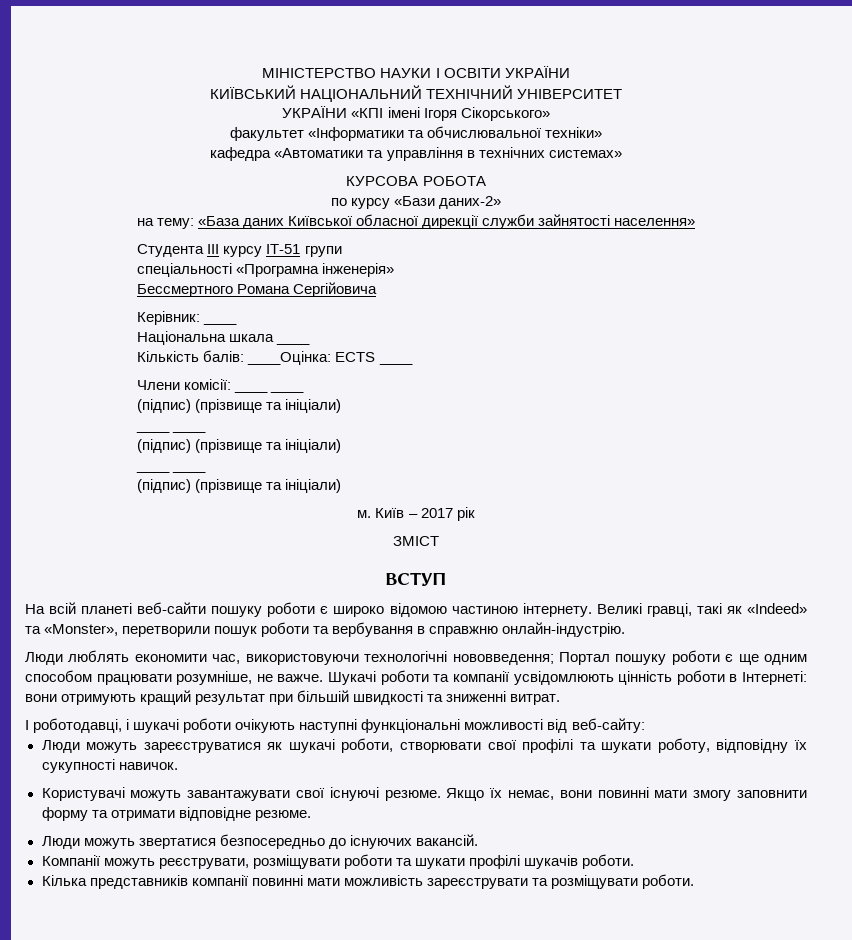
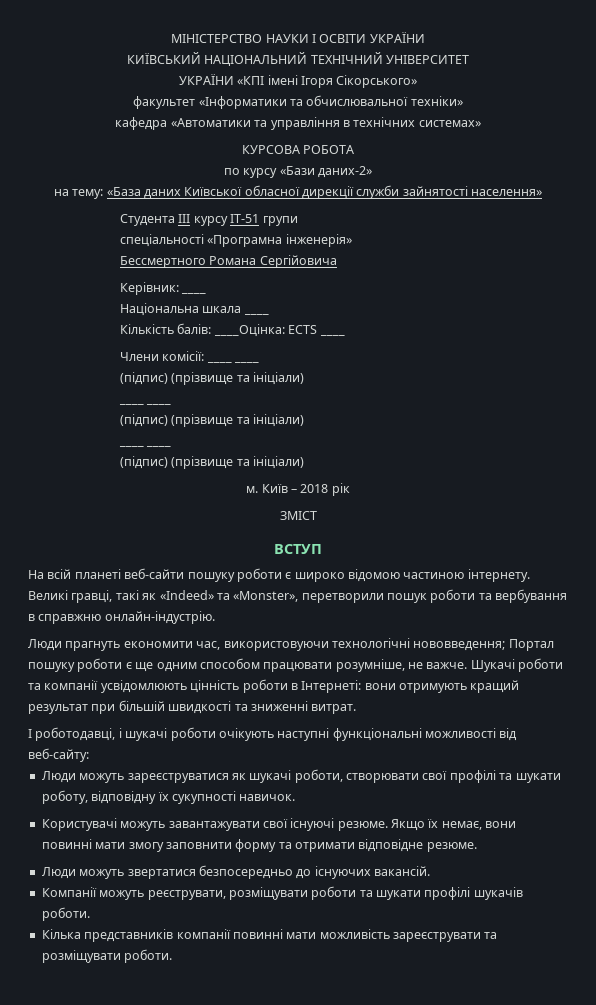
[420,508,453,518] 2017 -> [300,484,329,493] 2018
[68,650,130,662] люблять -> [65,641,121,651] прагнуть

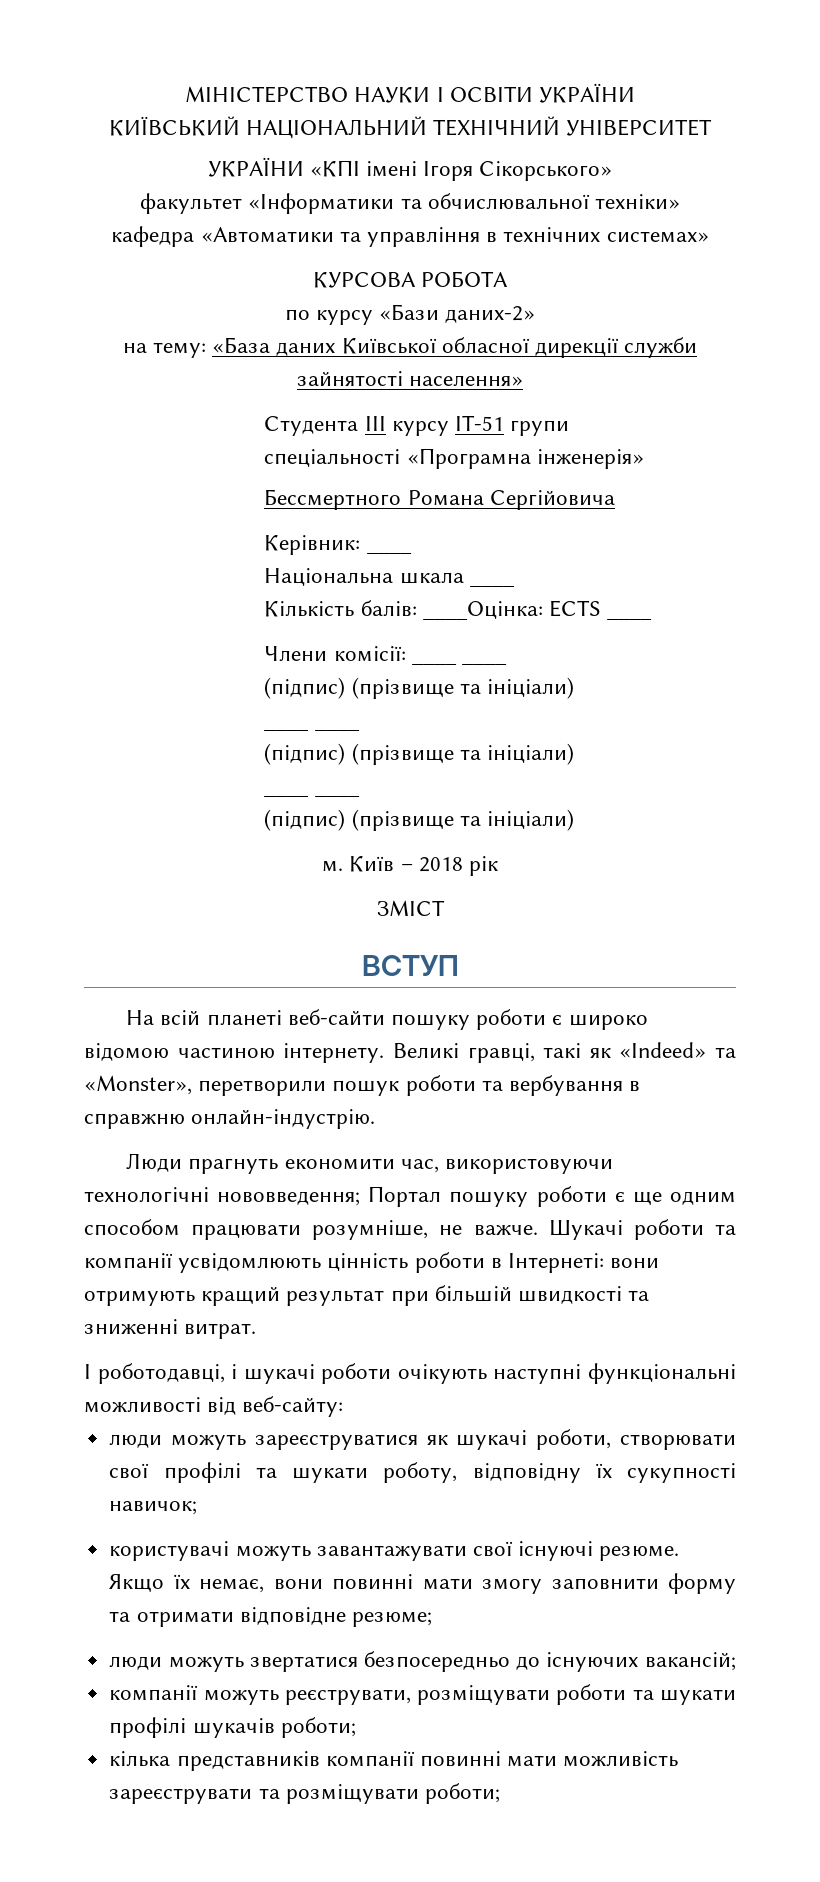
[41,771,76,783] Люди -> [109,1434,163,1448] люди
[239,794,296,801] [41,818,117,831] навичок. // Користувачі -> [109,1500,198,1515] [109,1541,230,1561] навичок; // користувачі
[426,842,477,852] [41,867,76,879] резюме. // Люди -> [351,1612,432,1627] [109,1656,163,1670] резюме; // люди
[374,866,430,876] [41,887,97,897] вакансій. // Компанії -> [644,1652,736,1671] [109,1685,199,1701] вакансій; // компанії
[41,907,90,921] [41,929,81,939] роботи. // Кілька -> [280,1717,356,1738] [109,1751,171,1767] роботи; // кілька
[124,949,173,963] роботи. -> [424,1783,500,1804] роботи;

